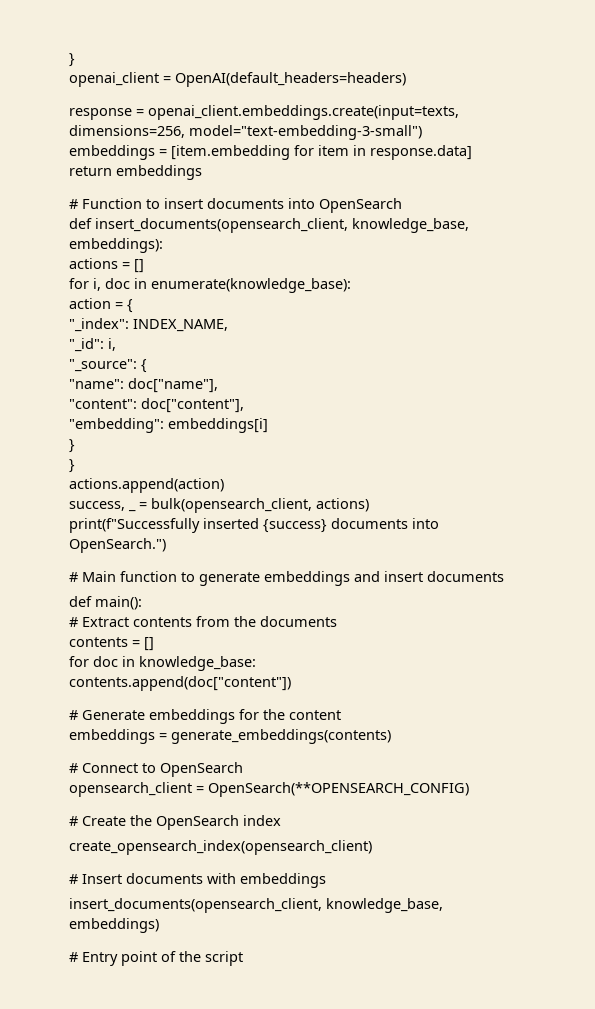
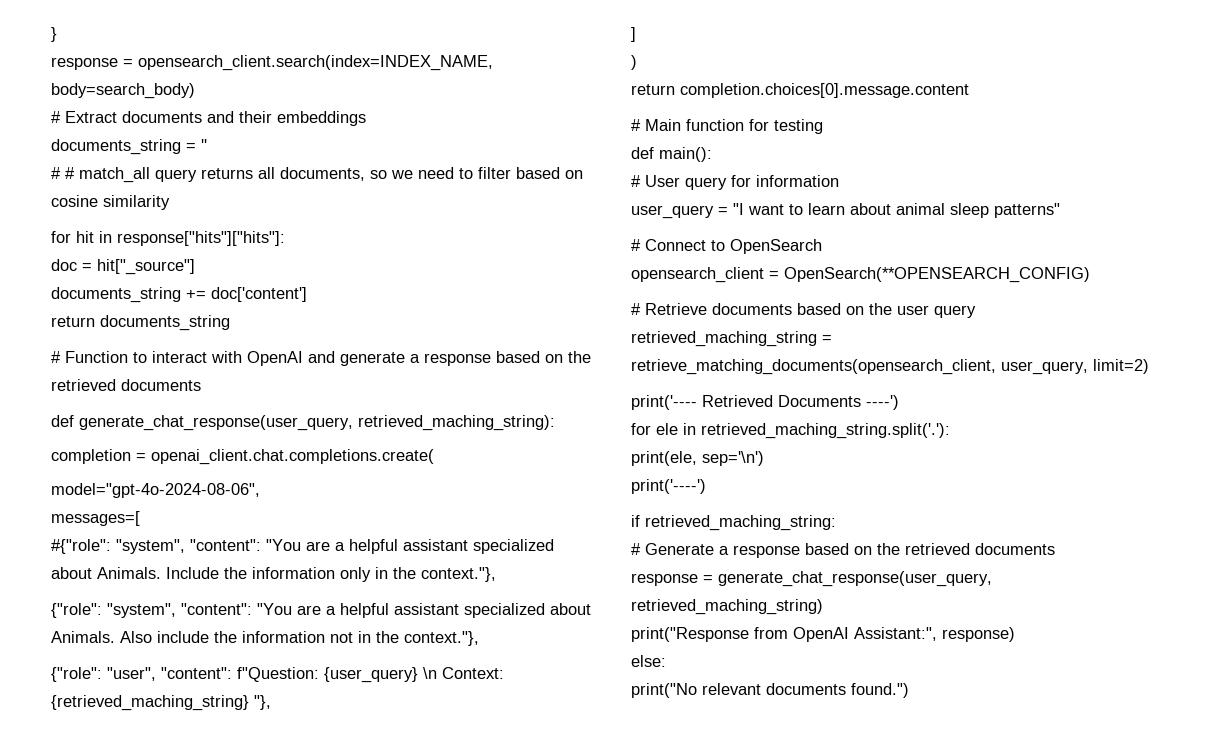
[69,53,75,67] [69,72,406,87] [69,105,459,120] [69,125,422,140] [69,145,472,160] [69,165,202,180] } // openai_client = OpenAI(default_headers=headers) // response = openai_client.embeddings.create(input=texts, dimensions=256, model="text-embedding-3-small") // embeddings = [item.embedding for item in response.data] // return embeddings -> [51,27,57,42] [51,55,493,71] [51,83,195,99] [51,111,366,126] [51,139,207,155] [51,167,583,183] [51,195,170,210] [51,231,285,246] [51,259,195,275] [51,287,307,303] [51,315,230,331] } // response = opensearch_client.search(index=INDEX_NAME, body=search_body) // # Extract documents and their embeddings // documents_string = '' // # # match_all query returns all documents, so we need to filter based on cosine similarity // for hit in response["hits"]["hits"]: // doc = hit["_source"] // documents_string += doc['content'] // return documents_string
[164,198,402,213] [69,218,469,233] [69,238,163,253] [69,258,144,273] [69,278,351,293] [69,298,133,313] [69,318,228,332] [69,338,116,352] [69,359,147,373] [69,378,218,393] [69,398,244,413] [69,418,268,433] [69,439,75,453] [69,459,75,473] [69,478,224,493] [69,501,136,512] [139,498,369,513] [69,518,439,533] [69,538,166,553] [69,571,504,586] [69,596,142,610] [69,616,337,627] [69,637,154,651] [69,656,256,671] [69,676,291,691] [69,709,341,724] [69,729,391,744] insert documents into OpenSearch // def insert_documents(opensearch_client, knowledge_base, embeddings): // actions = [] // for i, doc in enumerate(knowledge_base): // action = { // "_index": INDEX_NAME, // "_id": i, // "_source": { // "name": doc["name"], // "content": doc["content"], // "embedding": embeddings[i] // } // } // actions.append(action) // success, _ = bulk(opensearch_client, actions) // print(f"Successfully inserted {success} documents into OpenSearch.") // # Main function to generate embeddings and insert documents // def main(): // # Extract contents from the documents // contents = [] // for doc in knowledge_base: // contents.append(doc["content"]) // # Generate embeddings for the content // embeddings = generate_embeddings(contents) -> [152,351,591,366] [51,379,201,391] [51,415,555,431] [51,449,434,465] [51,483,260,498] [51,511,140,526] [51,539,554,554] [51,567,496,582] [51,603,591,618] [51,631,479,646] [51,667,504,683] [51,695,271,711] [631,27,636,42] [631,55,637,70] [631,83,969,98] [631,119,823,134] [631,147,712,162] [631,175,839,190] [631,203,1060,219] interact with OpenAI and generate a response based on the retrieved documents // def generate_chat_response(user_query, retrieved_maching_string): // completion = openai_client.chat.completions.create( // model="gpt-4o-2024-08-06", // messages=[ // #{"role": "system", "content": "You are a helpful assistant specialized about Animals. Include the information only in the context."}, // {"role": "system", "content": "You are a helpful assistant specialized about Animals. Also include the information not in the context."}, // {"role": "user", "content": f"Question: {user_query} \n Context: {retrieved_maching_string} "}, // ] // ) // return completion.choices[0].message.content // # Main function for testing // def main(): // # User query for information // user_query = "I want to learn about animal sleep patterns"
[82,815,281,830] [69,840,372,855] [69,873,326,888] [69,898,443,913] [69,918,159,933] [69,951,243,966] Create the OpenSearch index // create_opensearch_index(opensearch_client) // # Insert documents with embeddings // insert_documents(opensearch_client, knowledge_base, embeddings) // # Entry point of the script -> [645,303,976,318] [631,331,832,347] [631,359,1149,375] [631,395,899,410] [631,423,950,439] [631,451,764,466] [631,479,706,494] [631,515,836,531] [631,543,1055,558] [631,571,992,587] [631,599,823,615] [631,627,1015,642] [631,655,666,667] [631,683,909,698] Retrieve documents based on the user query // retrieved_maching_string = retrieve_matching_documents(opensearch_client, user_query, limit=2) // print('---- Retrieved Documents ----') // for ele in retrieved_maching_string.split('.'): // print(ele, sep='\n') // print('----') // if retrieved_maching_string: // # Generate a response based on the retrieved documents // response = generate_chat_response(user_query, retrieved_maching_string) // print("Response from OpenAI Assistant:", response) // else: // print("No relevant documents found.")

